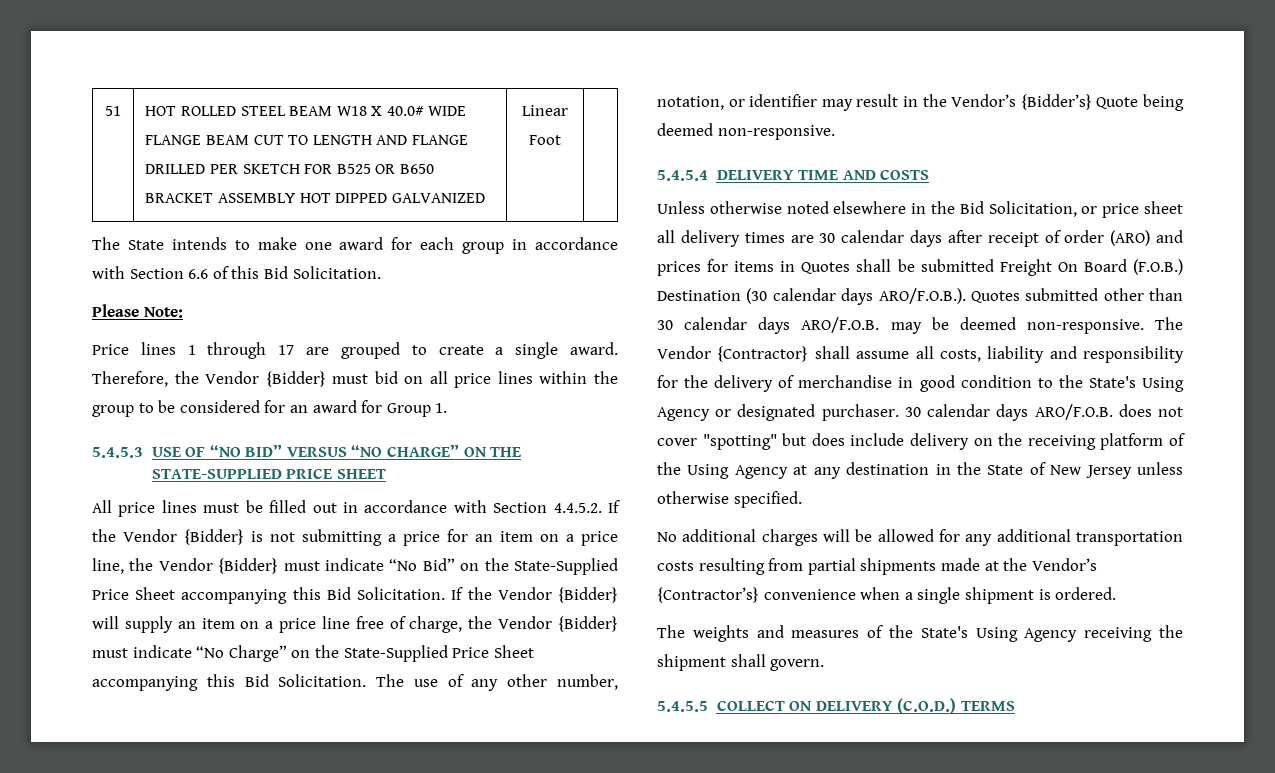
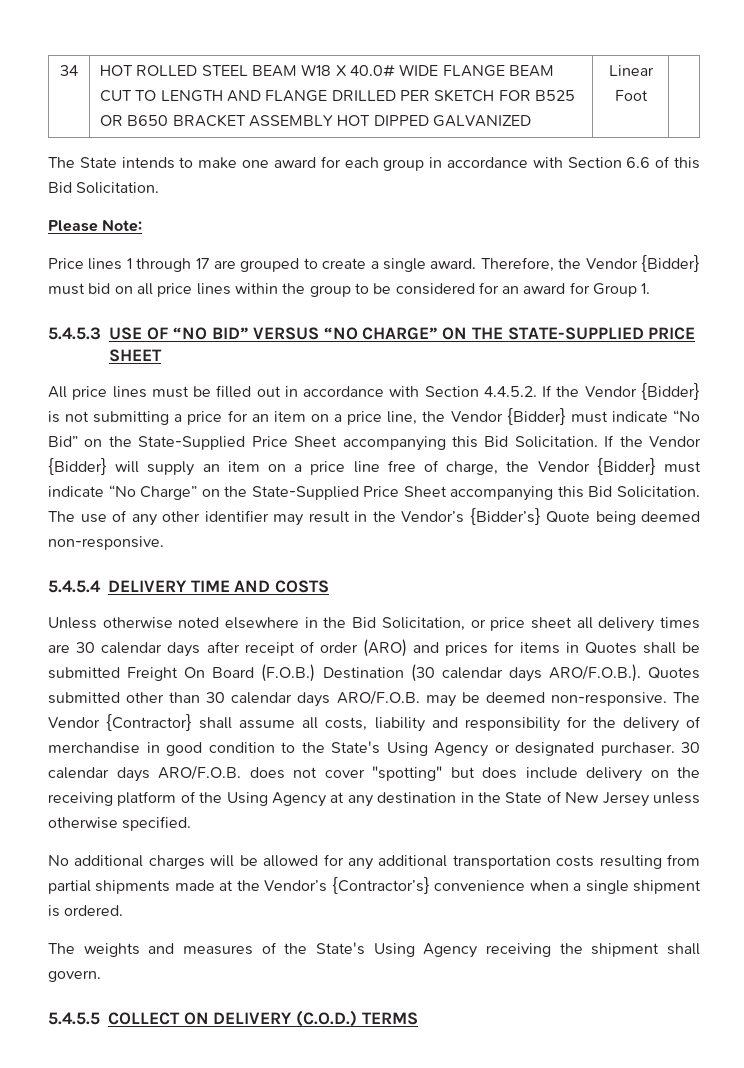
[105,106,121,116] 51 -> [60,65,78,76] 34
[557,674,618,690] [657,96,745,110] number, notation, or -> (200, 516) none

